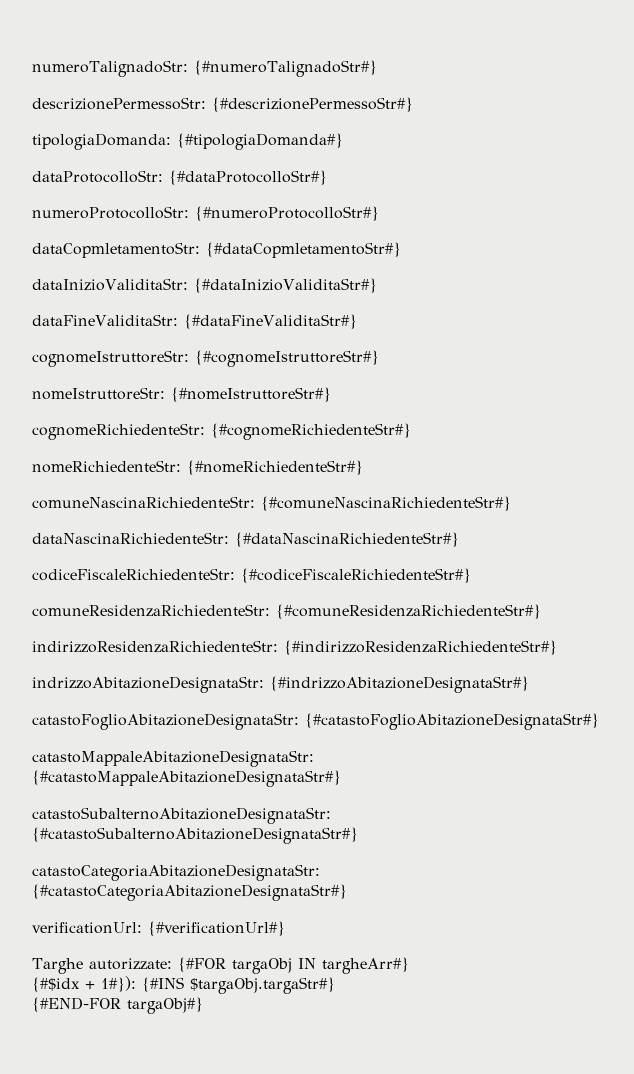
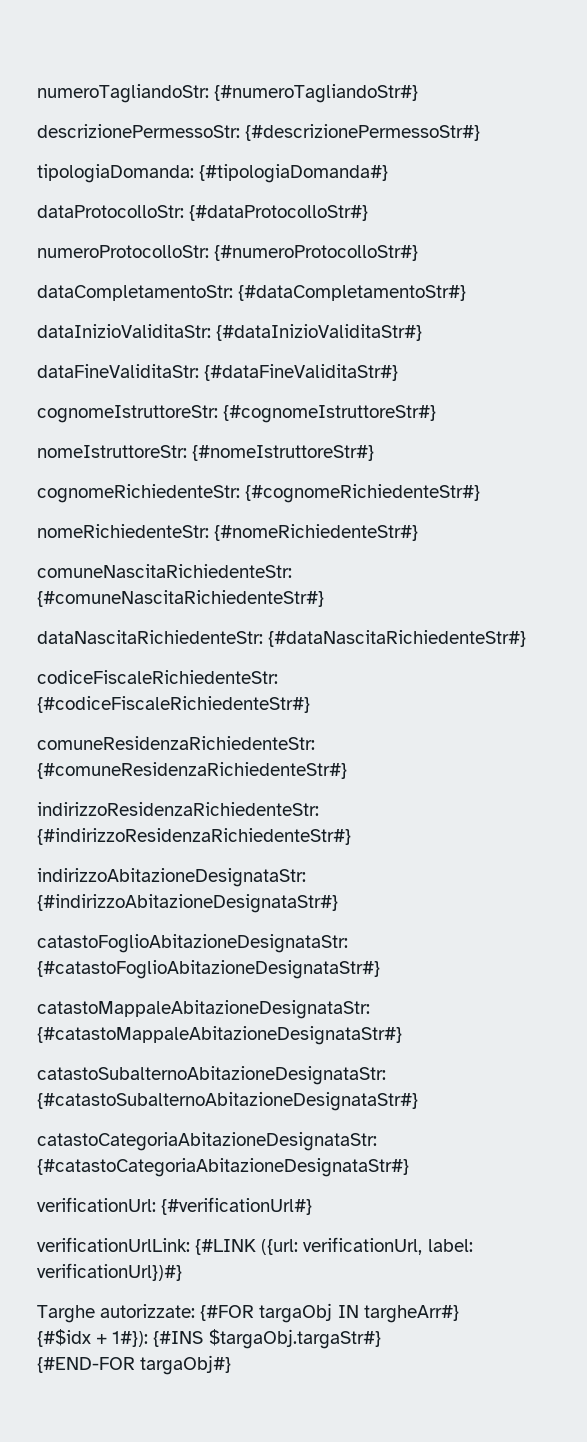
[32,60,377,77] numeroTalignadoStr: {#numeroTalignadoStr#} -> [37,84,419,103] numeroTagliandoStr: {#numeroTagliandoStr#}
[32,242,401,258] dataCopmletamentoStr: {#dataCopmletamentoStr#} -> [37,285,467,301] dataCompletamentoStr: {#dataCompletamentoStr#}
[32,496,511,511] [32,532,459,547] comuneNascinaRichiedenteStr: {#comuneNascinaRichiedenteStr#} // dataNascinaRichiedenteStr: {#dataNascinaRichiedenteStr#} -> [37,564,292,578] [37,590,324,607] [37,630,527,647] comuneNascitaRichiedenteStr: {#comuneNascitaRichiedenteStr#} // dataNascitaRichiedenteStr: {#dataNascitaRichiedenteStr#}
[32,676,529,693] indrizzoAbitazioneDesignataStr: {#indrizzoAbitazioneDesignataStr#} -> [37,868,306,887] [37,894,338,913] indirizzoAbitazioneDesignataStr: {#indirizzoAbitazioneDesignataStr#}
(285, 928) none -> [37,1237,473,1255] [37,1263,182,1281] // verificationUrlLink: {#LINK ({url: verificationUrl, label: verificationUrl})#}

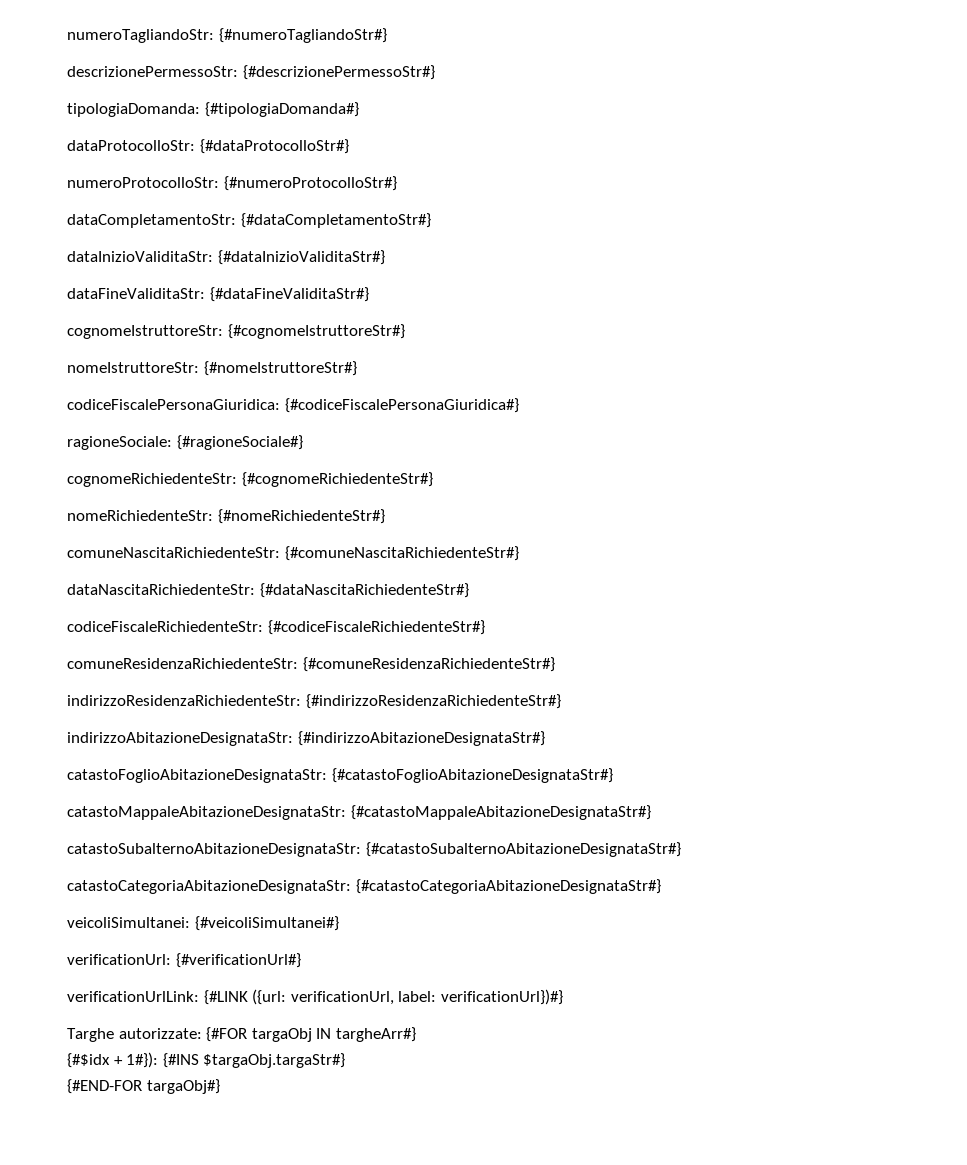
(375, 453) none -> [67,398,519,413] [67,435,303,450] // codiceFiscalePersonaGiuridica: {#codiceFiscalePersonaGiuridica#} // ragioneSociale: {#ragioneSociale#}
(409, 1167) none -> [67,916,339,931] // veicoliSimultanei: {#veicoliSimultanei#}

